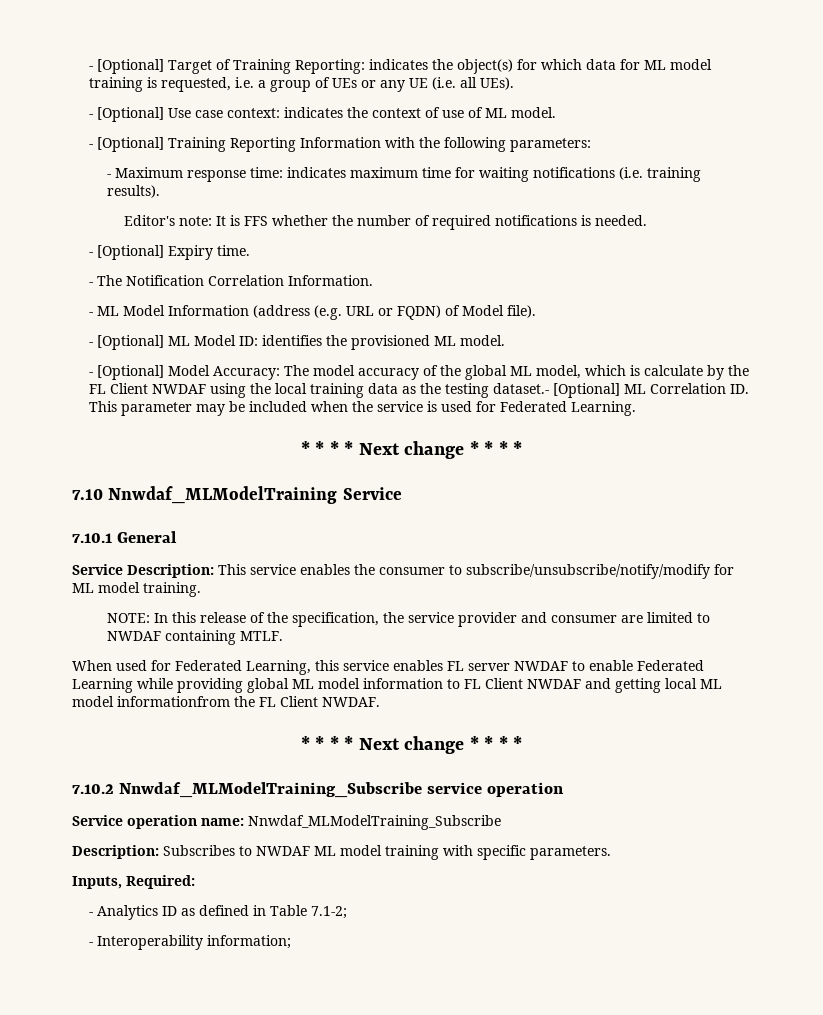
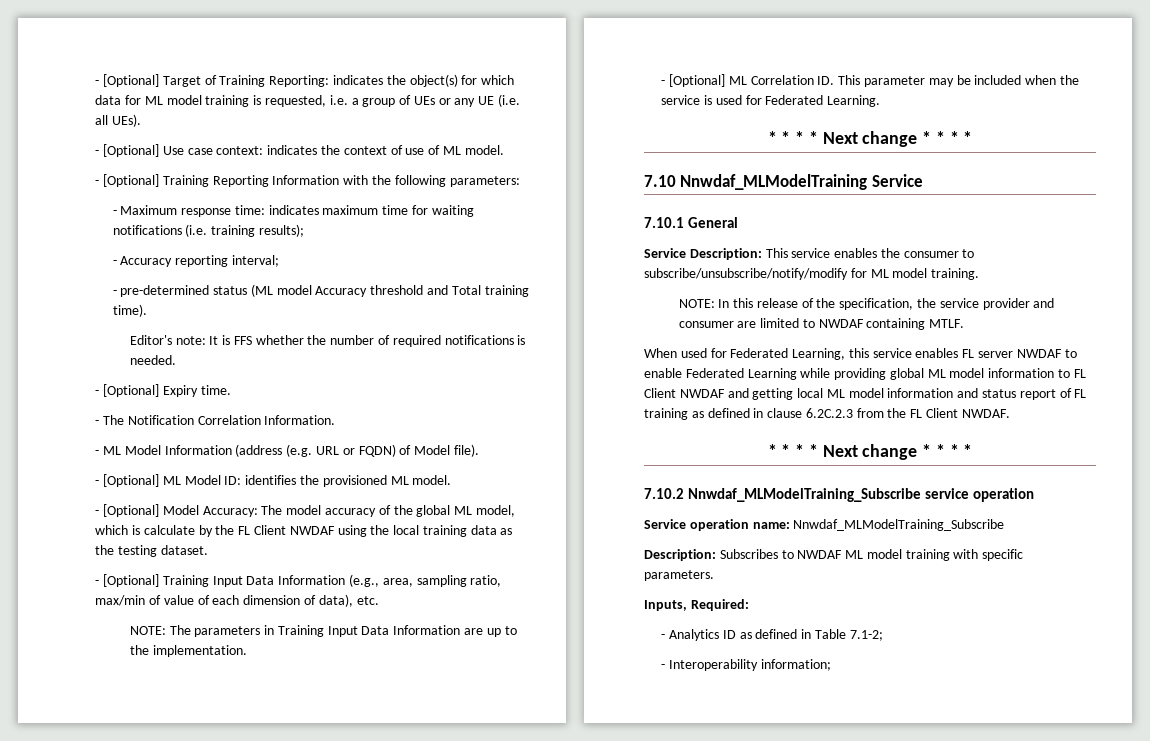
[106,185,160,198] results). -> [258,224,304,237] [112,255,279,267] [112,284,529,297] [112,304,147,317] results); // - Accuracy reporting interval; // - pre-determined status (ML model Accuracy threshold and Total training time).
[493,383,550,394] dataset.- -> [160,545,208,555] [95,574,502,587] [95,594,379,607] [129,625,517,637] [129,645,247,657] [661,80,666,85] dataset. // - [Optional] Training Input Data Information (e.g., area, sampling ratio, max/min of value of each dimension of data), etc. // NOTE: The parameters in Training Input Data Information are up to the implementation. // -
[117,696,230,707] informationfrom -> [887,388,1087,400] [644,408,884,420] information and status report of FL training as defined in clause 6.2C.2.3 from

